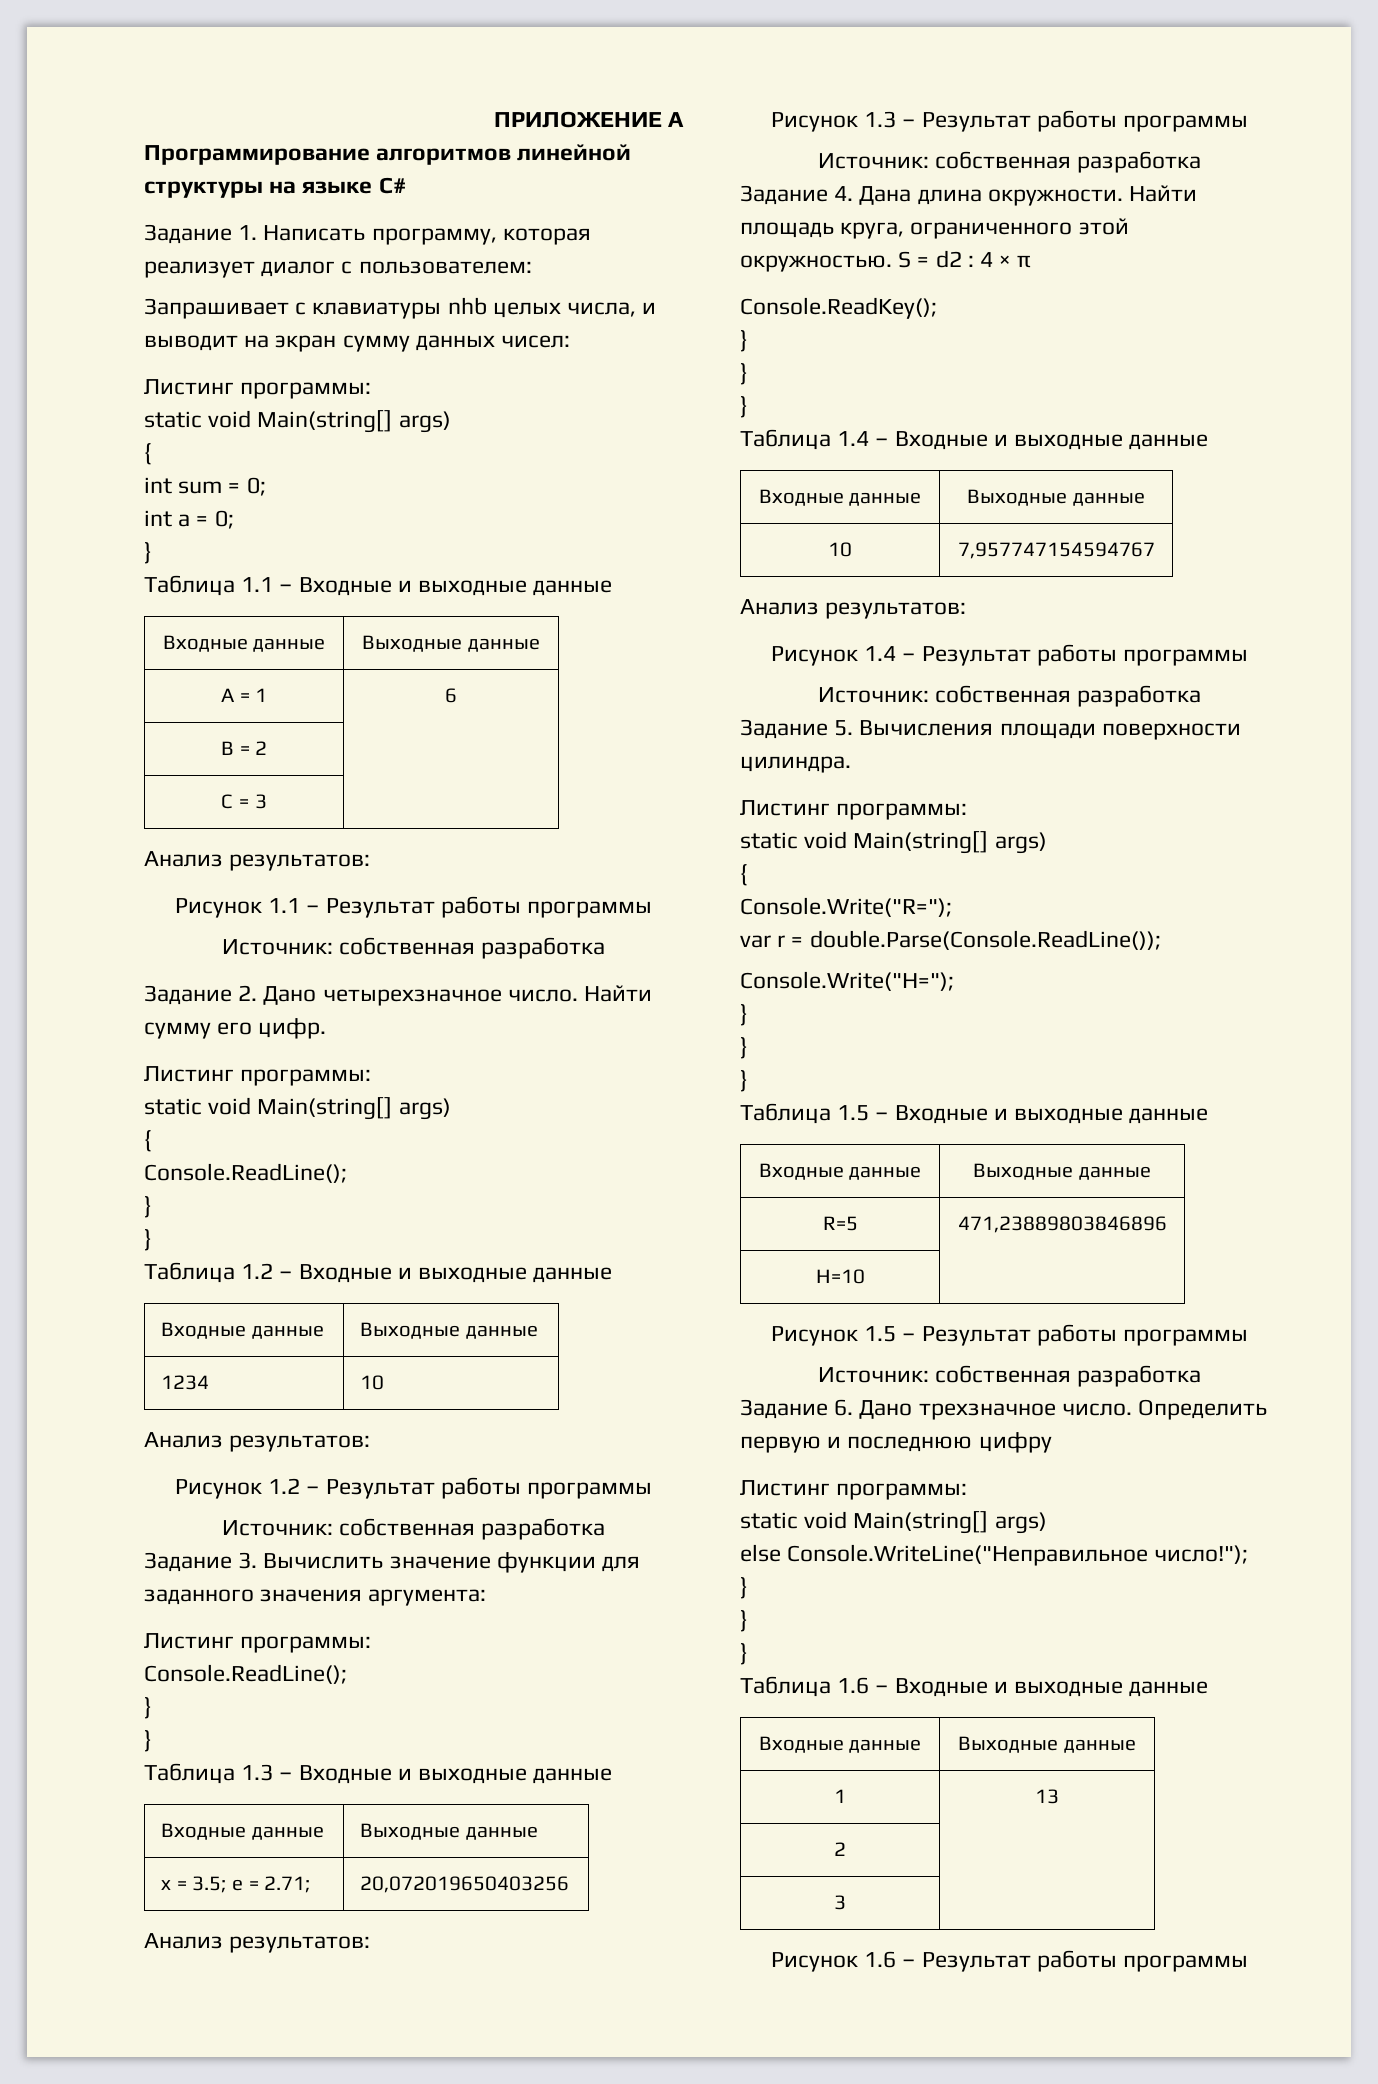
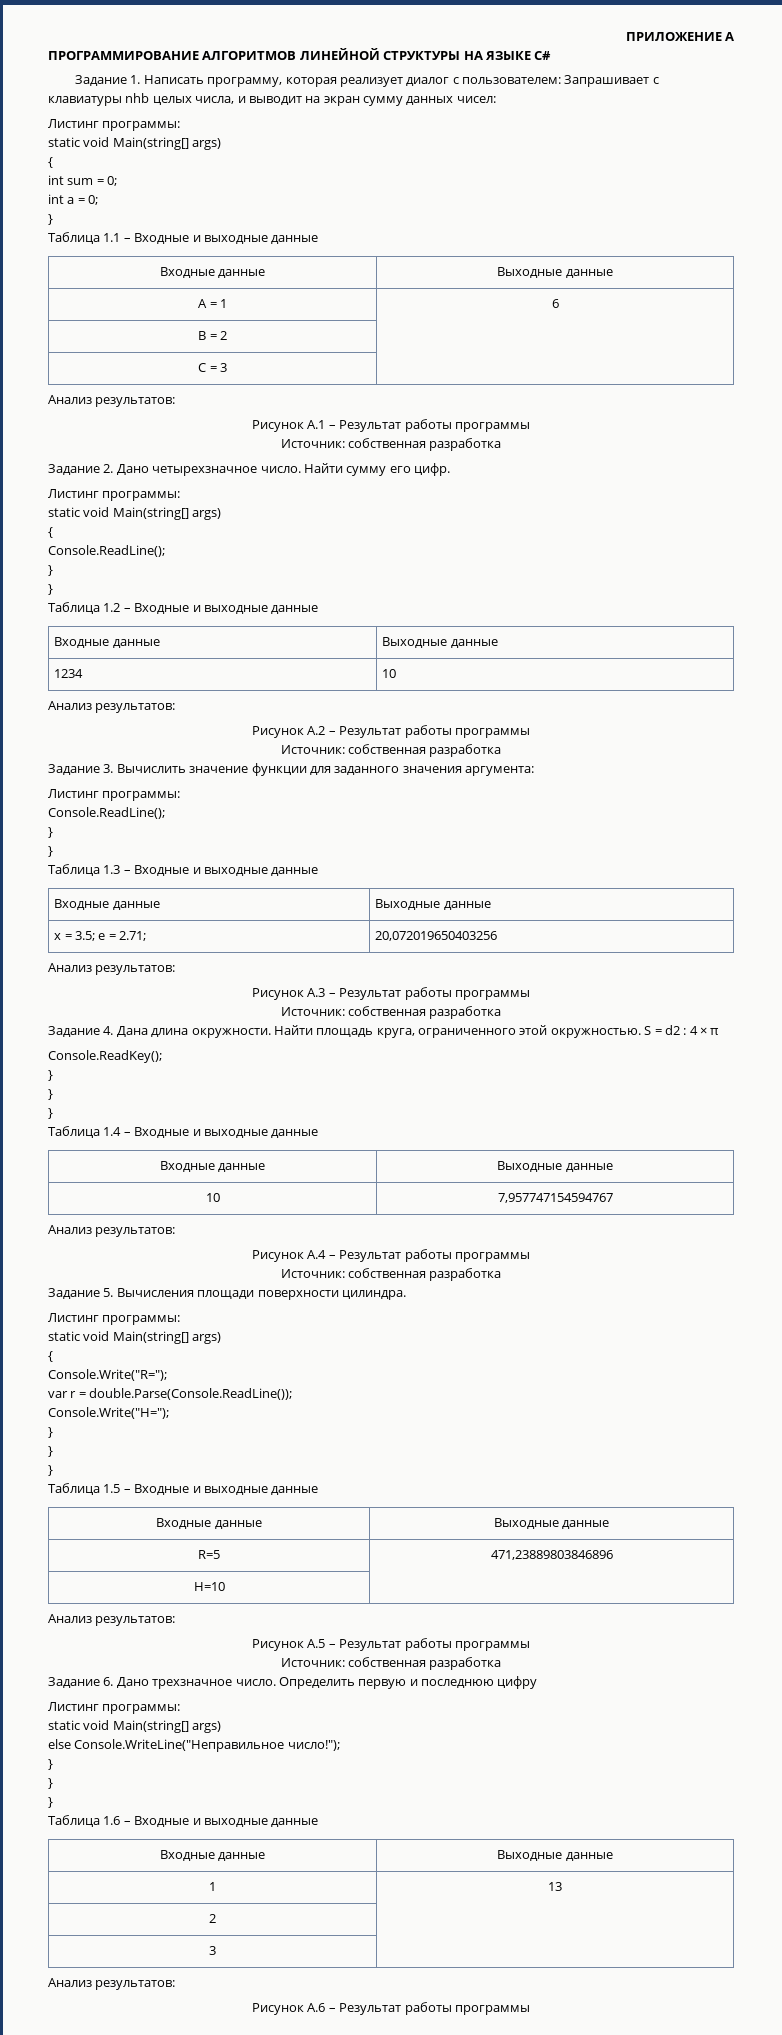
[144,144,632,165] [144,181,373,198] Программирование алгоритмов линейной структуры на языке -> [48,48,531,61] ПРОГРАММИРОВАНИЕ АЛГОРИТМОВ ЛИНЕЙНОЙ СТРУКТУРЫ НА ЯЗЫКЕ
(532, 267) // -> (562, 80) none
[268,898,301,913] 1.1 -> [307,420,326,429] А.1
[268,1478,301,1494] 1.2 -> [307,726,326,735] А.2
[864,111,897,128] 1.3 -> [307,988,326,997] А.3
[864,646,897,661] 1.4 -> [307,1250,327,1259] А.4
[770,1326,897,1346] // Рисунок 1.5 -> [48,1614,176,1626] [252,1639,326,1651] // Анализ результатов: // Рисунок А.5
[770,1951,897,1972] // Рисунок 1.6 -> [48,1978,176,1990] [252,2003,326,2015] // Анализ результатов: // Рисунок А.6

